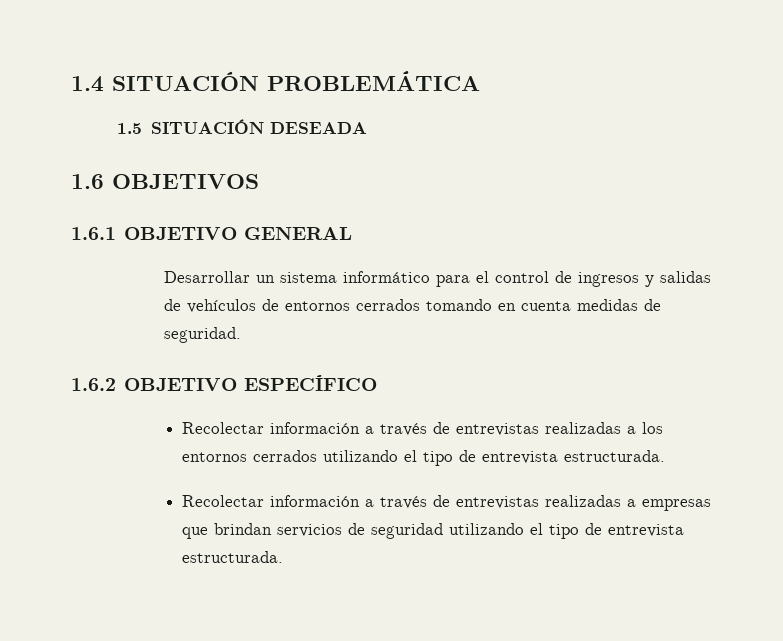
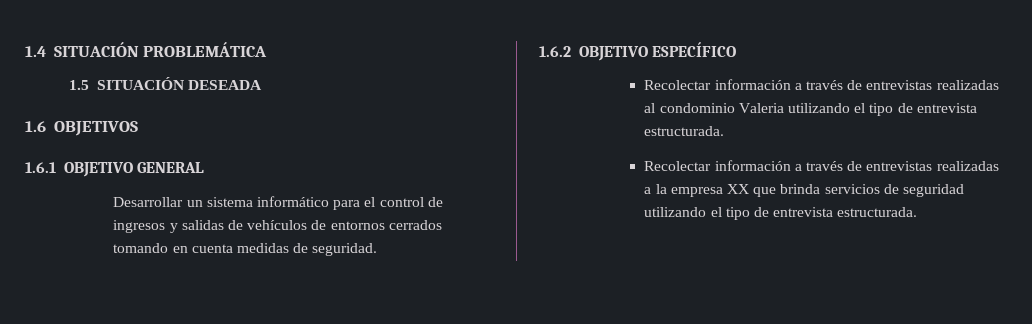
[626,422,663,434] [181,450,317,462] a los entornos cerrados -> [644,103,784,113] al condominio Valeria
[641,499,711,511] [181,523,272,539] empresas que brindan -> [655,184,821,197] la empresa XX que brinda

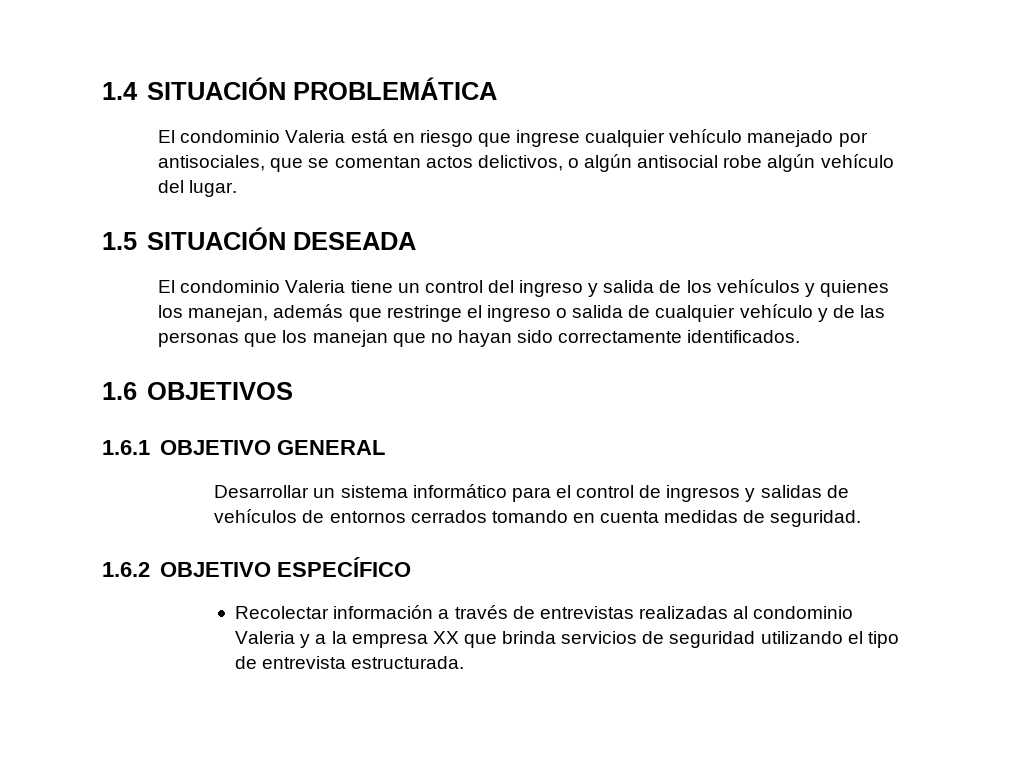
[69,77,263,90] 1.5 SITUACIÓN DESEADA -> [158,129,868,147] [158,154,894,172] [158,180,238,197] [102,227,416,250] [158,279,889,297] [158,304,885,322] [158,330,801,347] El condominio Valeria está en riesgo que ingrese cualquier vehículo manejado por antisociales, que se comentan actos delictivos, o algún antisocial robe algún vehículo del lugar. // 1.5 SITUACIÓN DESEADA // El condominio Valeria tiene un control del ingreso y salida de los vehículos y quienes los manejan, además que restringe el ingreso o salida de cualquier vehículo y de las personas que los manejan que no hayan sido correctamente identificados.
[787,103,977,116] [644,126,725,136] [644,160,999,171] utilizando el tipo de entrevista estructurada. // Recolectar información a través de entrevistas realizadas -> [300,634,311,648] y

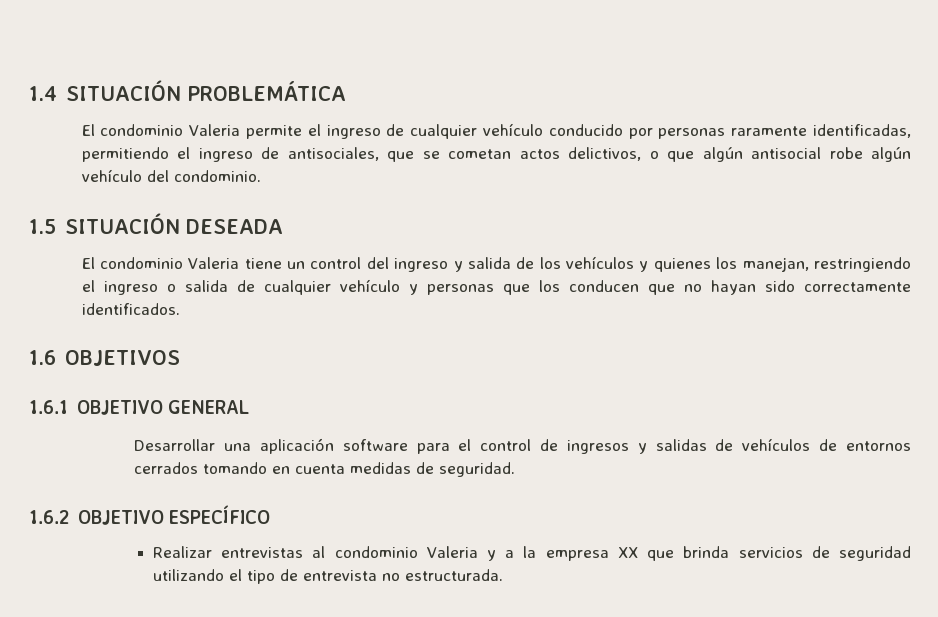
[350,129,868,147] está en riesgo que ingrese cualquier vehículo manejado por -> [245,123,912,139] [81,147,280,162] permite el ingreso de cualquier vehículo conducido por personas raramente identificadas, permitiendo el ingreso de
[334,156,421,168] comentan -> [448,149,512,159] cometan
(579, 163) none -> [667,151,695,162] que
[189,180,238,197] lugar. -> [173,170,261,182] condominio.
[273,304,462,322] además que restringe -> [813,257,911,272] restringiendo
[832,305,885,318] de las -> (418, 289) none
[312,330,388,347] manejan -> [568,280,639,292] conducen
[313,484,507,498] un sistema informático -> [223,438,408,454] una aplicación software
[235,605,728,619] Recolectar información a través de entrevistas realizadas -> [152,546,304,558] Realizar entrevistas
(347, 662) none -> [381,573,400,581] no

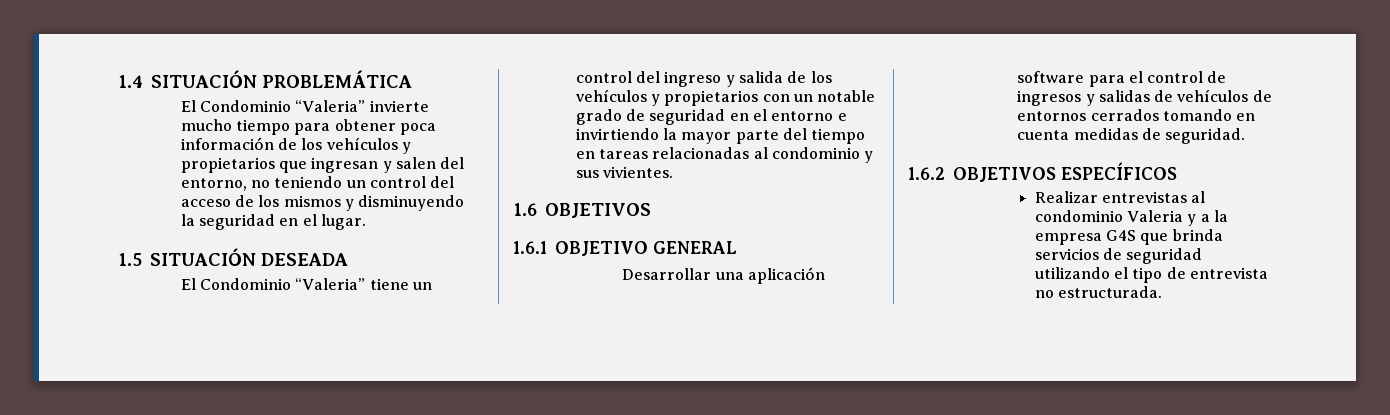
[100,123,912,139] [81,147,911,162] [81,169,261,182] condominio Valeria permite el ingreso de cualquier vehículo conducido por personas raramente identificadas, permitiendo el ingreso de antisociales, que se cometan actos delictivos, o que algún antisocial robe algún vehículo del condominio. -> [200,100,429,112] [180,119,437,135] [180,137,412,154] [180,157,465,173] [180,176,455,191] [180,195,465,211] [180,214,367,230] Condominio “Valeria” invierte mucho tiempo para obtener poca información de los vehículos y propietarios que ingresan y salen del entorno, no teniendo un control del acceso de los mismos y disminuyendo la seguridad en el lugar.
[99,257,240,269] condominio Valeria -> [200,278,366,290] Condominio “Valeria”
[653,257,911,272] [81,279,911,295] [81,303,180,315] quienes los manejan, restringiendo el ingreso o salida de cualquier vehículo y personas que los conducen que no hayan sido correctamente identificados. -> [664,90,876,106] [575,109,847,125] [575,128,866,144] [575,147,874,163] [575,166,674,178] propietarios con un notable grado de seguridad en el entorno e invirtiendo la mayor parte del tiempo en tareas relacionadas al condominio y sus vivientes.
[77,505,270,525] OBJETIVO ESPECÍFICO -> [953,162,1177,182] OBJETIVOS ESPECÍFICOS
[617,547,638,558] XX -> [1106,230,1137,241] G4S

